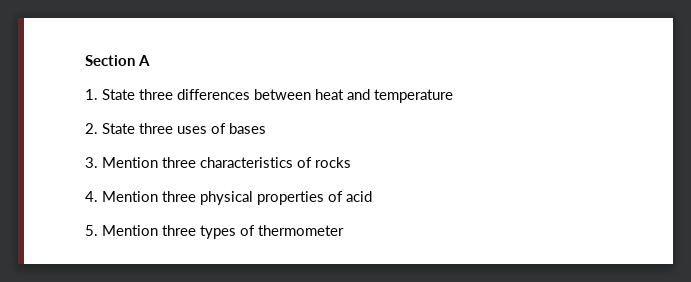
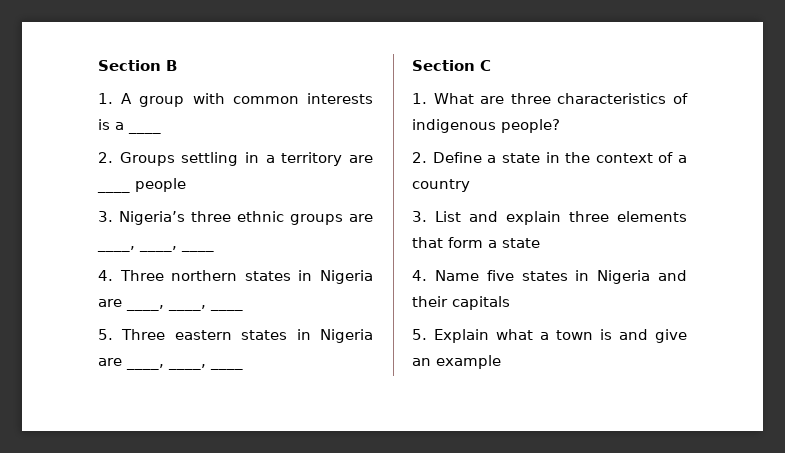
[85,55,150,66] [85,89,453,103] [85,123,266,134] [85,157,351,168] [85,191,372,205] [85,225,344,239] Section A // 1. State three differences between heat and temperature // 2. State three uses of bases // 3. Mention three characteristics of rocks // 4. Mention three physical properties of acid // 5. Mention three types of thermometer -> [98,60,177,71] [98,93,373,107] [98,119,124,130] [128,130,161,134] [98,152,373,166] [97,178,186,193] [98,211,373,225] [97,246,214,252] [98,270,373,284] [98,299,243,311] [98,329,373,343] [98,358,243,370] [412,60,491,71] [412,93,688,104] [412,119,560,133] [412,152,687,163] [412,179,470,192] [412,211,687,225] [412,237,540,248] [412,270,687,284] [412,296,510,310] [412,329,687,343] [412,355,501,369] Section B // 1. A group with common interests is a ____ // 2. Groups settling in a territory are ____ people // 3. Nigeria’s three ethnic groups are ____, ____, ____ // 4. Three northern states in Nigeria are ____, ____, ____ // 5. Three eastern states in Nigeria are ____, ____, ____ // Section C // 1. What are three characteristics of indigenous people? // 2. Define a state in the context of a country // 3. List and explain three elements that form a state // 4. Name five states in Nigeria and their capitals // 5. Explain what a town is and give an example

